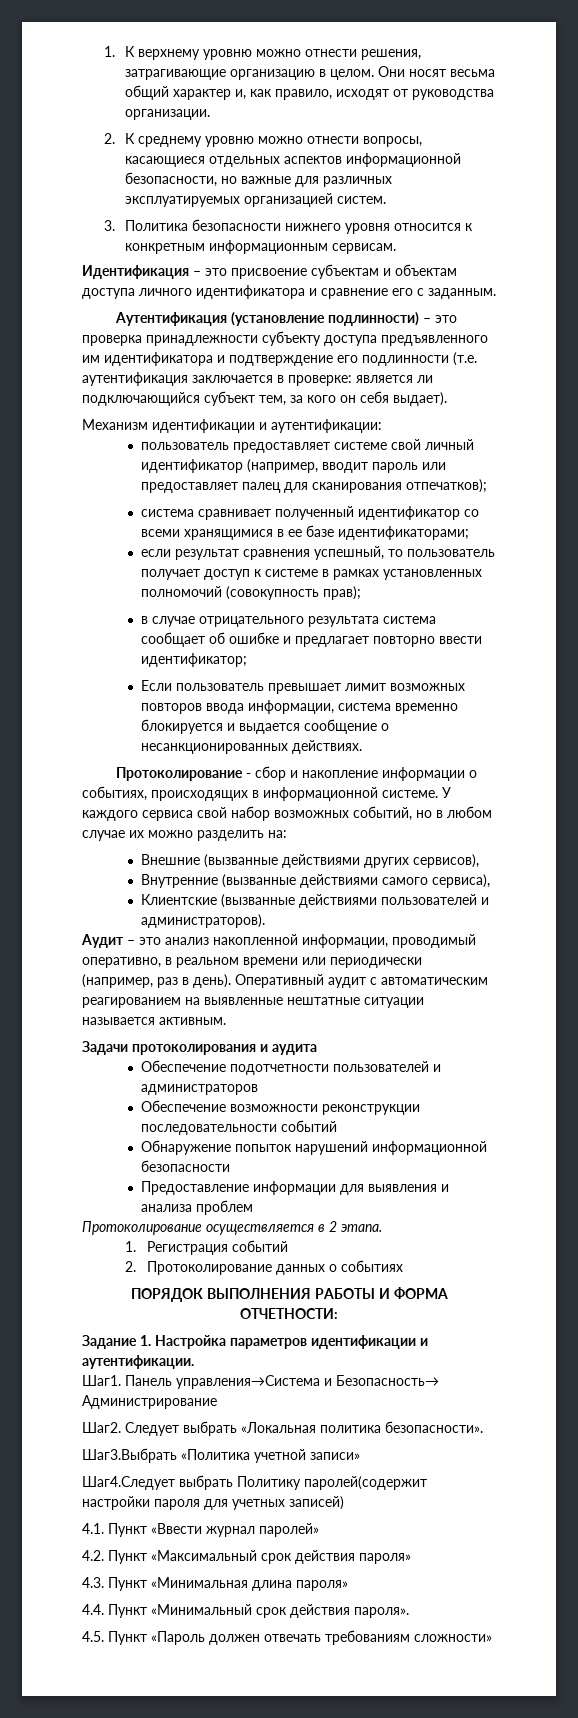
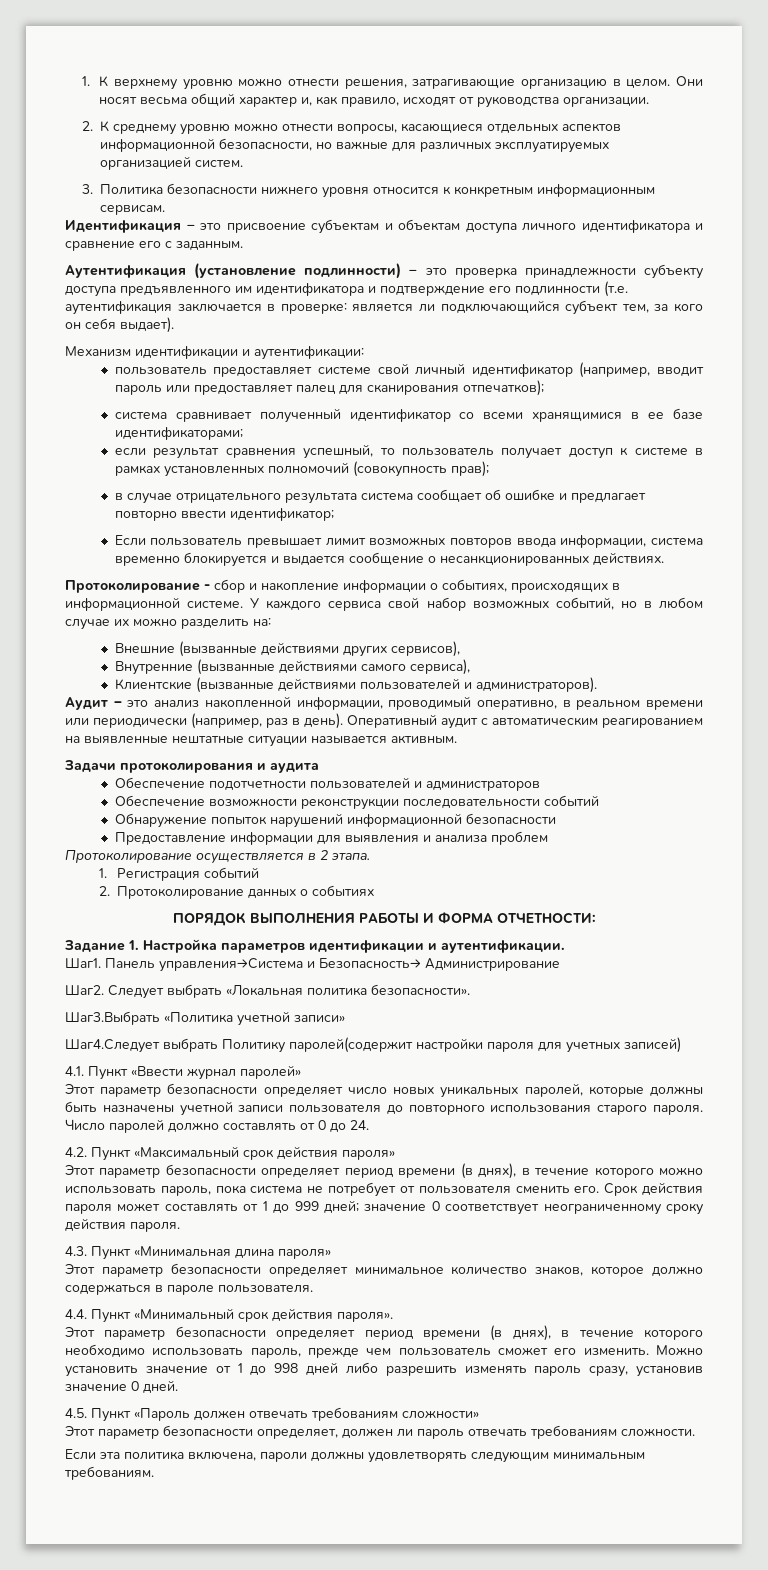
(319, 1530) none -> [65,1083,703,1098] [65,1101,703,1116] [65,1119,369,1133] // Этот параметр безопасности определяет число новых уникальных паролей, которые должны быть назначены учетной записи пользователя до повторного использования старого пароля. Число паролей должно составлять от 0 до 24.
(411, 1558) none -> [65,1163,703,1179] [65,1182,703,1197] [65,1200,704,1215] [65,1218,180,1232] // Этот параметр безопасности определяет период времени (в днях), в течение которого можно использовать пароль, пока система не потребует от пользователя сменить его. Срок действия пароля может составлять от 1 до 999 дней; значение 0 соответствует неограниченному сроку действия пароля.
(348, 1585) none -> [65,1263,703,1277] [65,1284,313,1295] // Этот параметр безопасности определяет минимальное количество знаков, которое должно содержаться в пароле пользователя.
(409, 1612) none -> [65,1325,703,1341] [65,1344,703,1358] [65,1362,703,1377] [65,1380,178,1393] // Этот параметр безопасности определяет период времени (в днях), в течение которого необходимо использовать пароль, прежде чем пользователь сможет его изменить. Можно установить значение от 1 до 998 дней либо разрешить изменять пароль сразу, установив значение 0 дней.
(492, 1638) none -> [65,1425,695,1439] [65,1449,645,1463] [64,1466,154,1480] // Этот параметр безопасности определяет, должен ли пароль отвечать требованиям сложности. // Если эта политика включена, пароли должны удовлетворять следующим минимальным требованиям.

